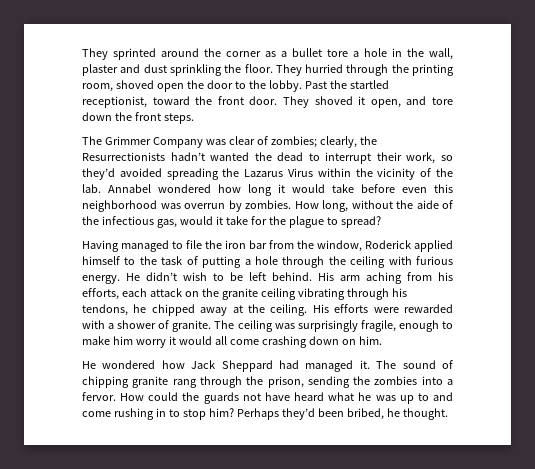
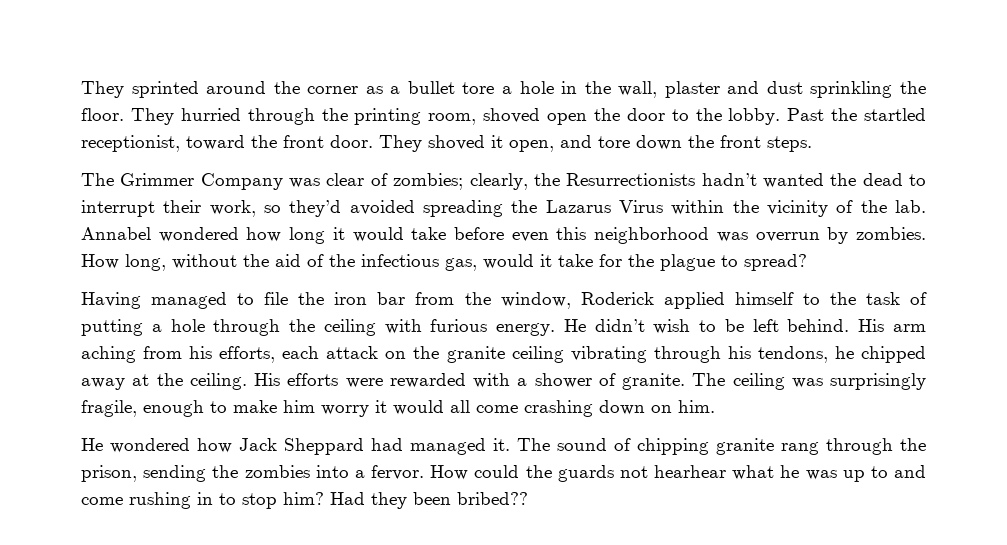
[416,200,439,209] aide -> [275,254,301,267] aid
[264,392,325,401] have heard -> [654,465,726,478] hearhear
[236,408,448,420] Perhaps they’d been bribed, he thought. -> [330,492,528,509] Had they been bribed??

